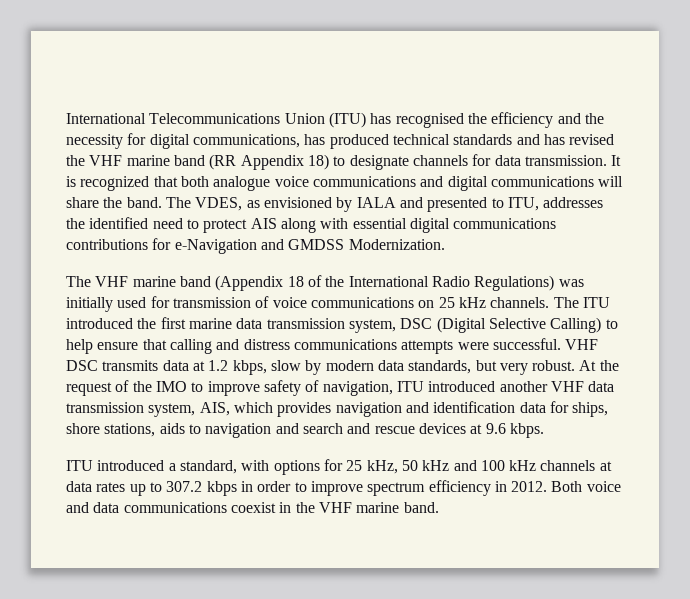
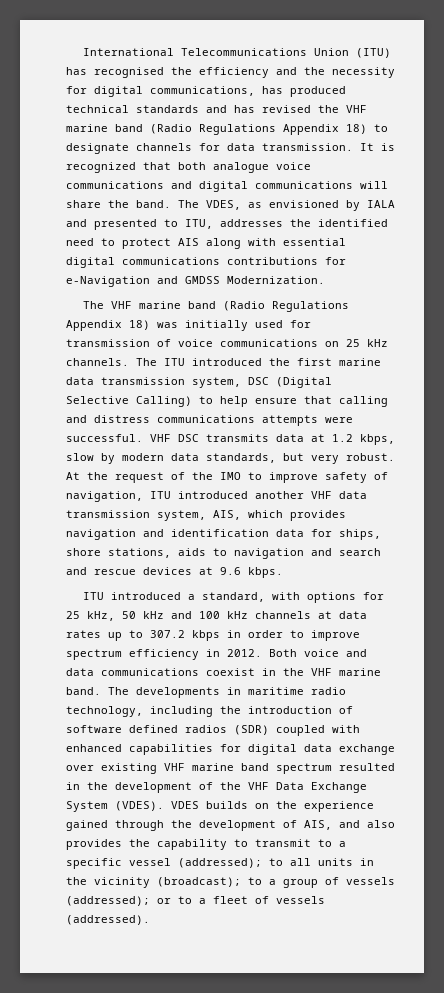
[209,154,237,170] (RR -> [150,124,276,135] (Radio Regulations
[215,275,555,291] (Appendix 18 of the International Radio Regulations) -> [222,301,349,312] [66,320,150,331] (Radio Regulations Appendix 18)
(439, 507) none -> [108,687,346,698] [66,706,353,717] [66,725,360,736] [66,744,395,755] [66,763,395,774] [66,782,367,793] [66,801,374,812] [66,820,395,831] [66,839,346,850] [66,858,374,869] [66,877,395,888] [66,896,325,906] [66,915,150,925] The developments in maritime radio technology, including the introduction of software defined radios (SDR) coupled with enhanced capabilities for digital data exchange over existing VHF marine band spectrum resulted in the development of the VHF Data Exchange System (VDES). VDES builds on the experience gained through the development of AIS, and also provides the capability to transmit to a specific vessel (addressed); to all units in the vicinity (broadcast); to a group of vessels (addressed); or to a fleet of vessels (addressed).

